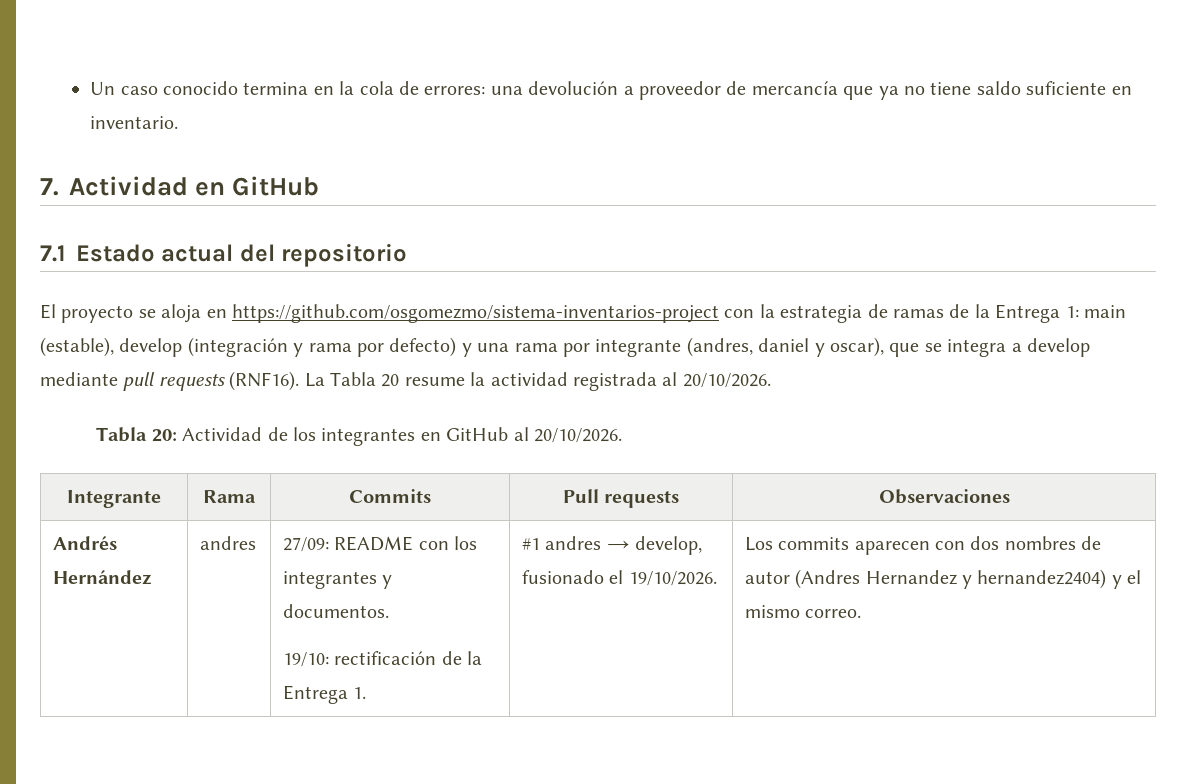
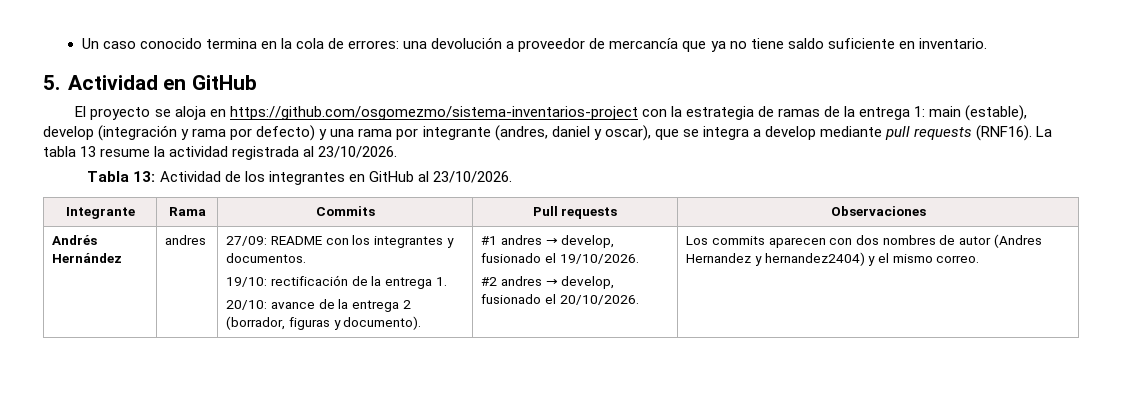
[40,178,59,196] 7. -> [43,75,60,90] 5.
[40,243,408,267] // 7.1 Estado actual del repositorio -> (257, 82) none
[995,304,1061,323] Entrega -> [859,107,911,120] entrega
[330,372,400,387] Tabla 20 -> [43,146,97,157] tabla 13
[682,373,771,388] [96,427,177,442] 20/10/2026. // Tabla 20: -> [318,146,398,158] [87,171,156,182] 23/10/2026. // Tabla 13:
[533,428,622,443] 20/10/2026. -> [432,171,512,183] 23/10/2026.
[282,685,348,704] Entrega -> [385,277,433,289] entrega
(367, 693) none -> [226,299,411,312] [226,316,422,330] // 20/10: avance de la entrega 2 (borrador, figuras y documento).
(717, 578) none -> [481,276,615,289] [481,294,639,305] // #2 andres → develop, fusionado el 20/10/2026.

